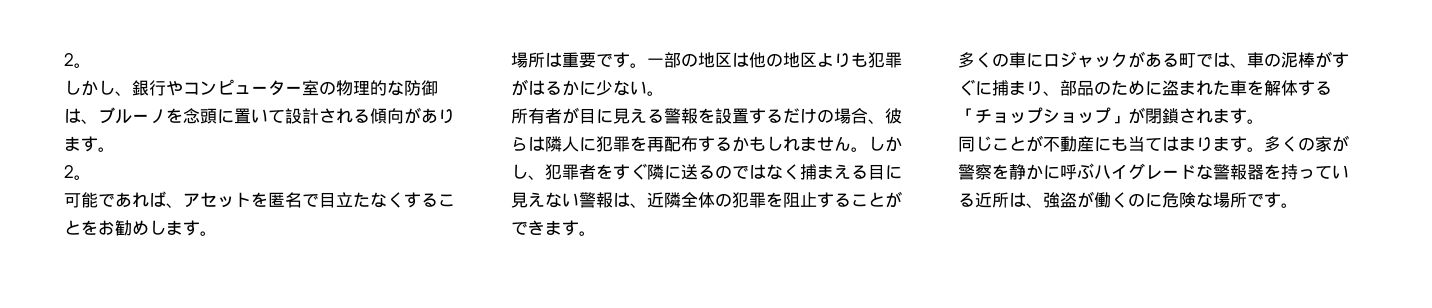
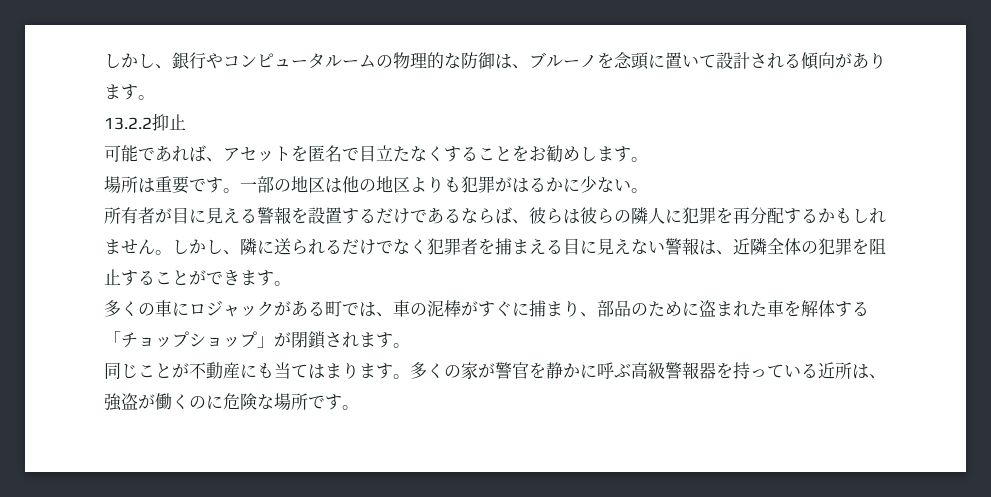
[64,53,91,68] 2。 // -> (104, 60) none
[285,80,319,96] ー室 -> [325,55,376,67] ルーム
[64,165,91,180] 2。 -> [104,113,186,131] 13.2.2抑止
[817,108,868,124] の場合 -> [410,207,512,224] であるならば
(545, 143) none -> [580,207,631,224] 彼らの
[664,136,698,152] 配布 -> [750,207,784,224] 分配
[545,163,800,180] 犯罪者をすぐ隣に送るのではなく -> [240,238,495,255] 隣に送られるだけでなく犯罪者を
[975,164,992,180] 察 -> [512,362,529,379] 官
[1094,163,1213,180] ハイグレードな -> [631,362,665,379] 高級

